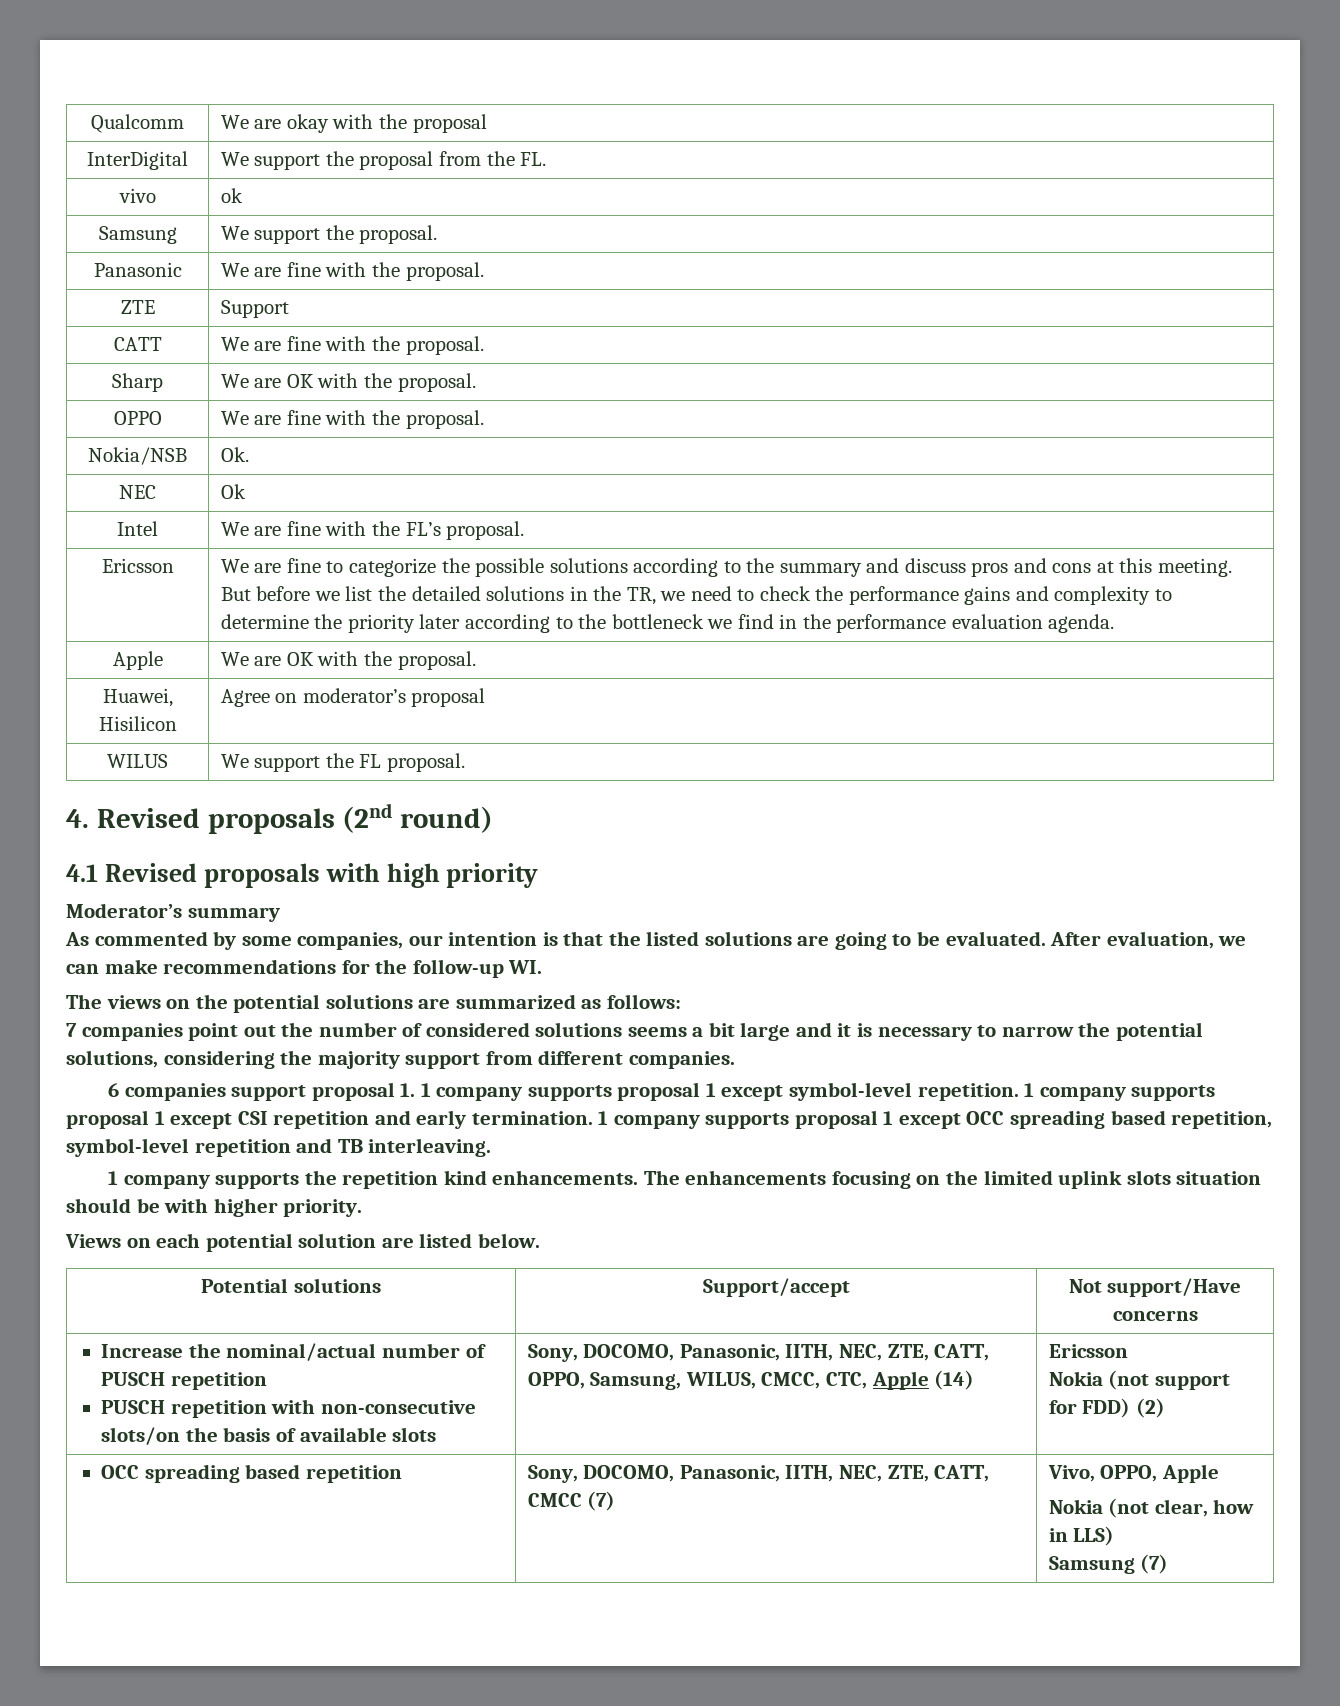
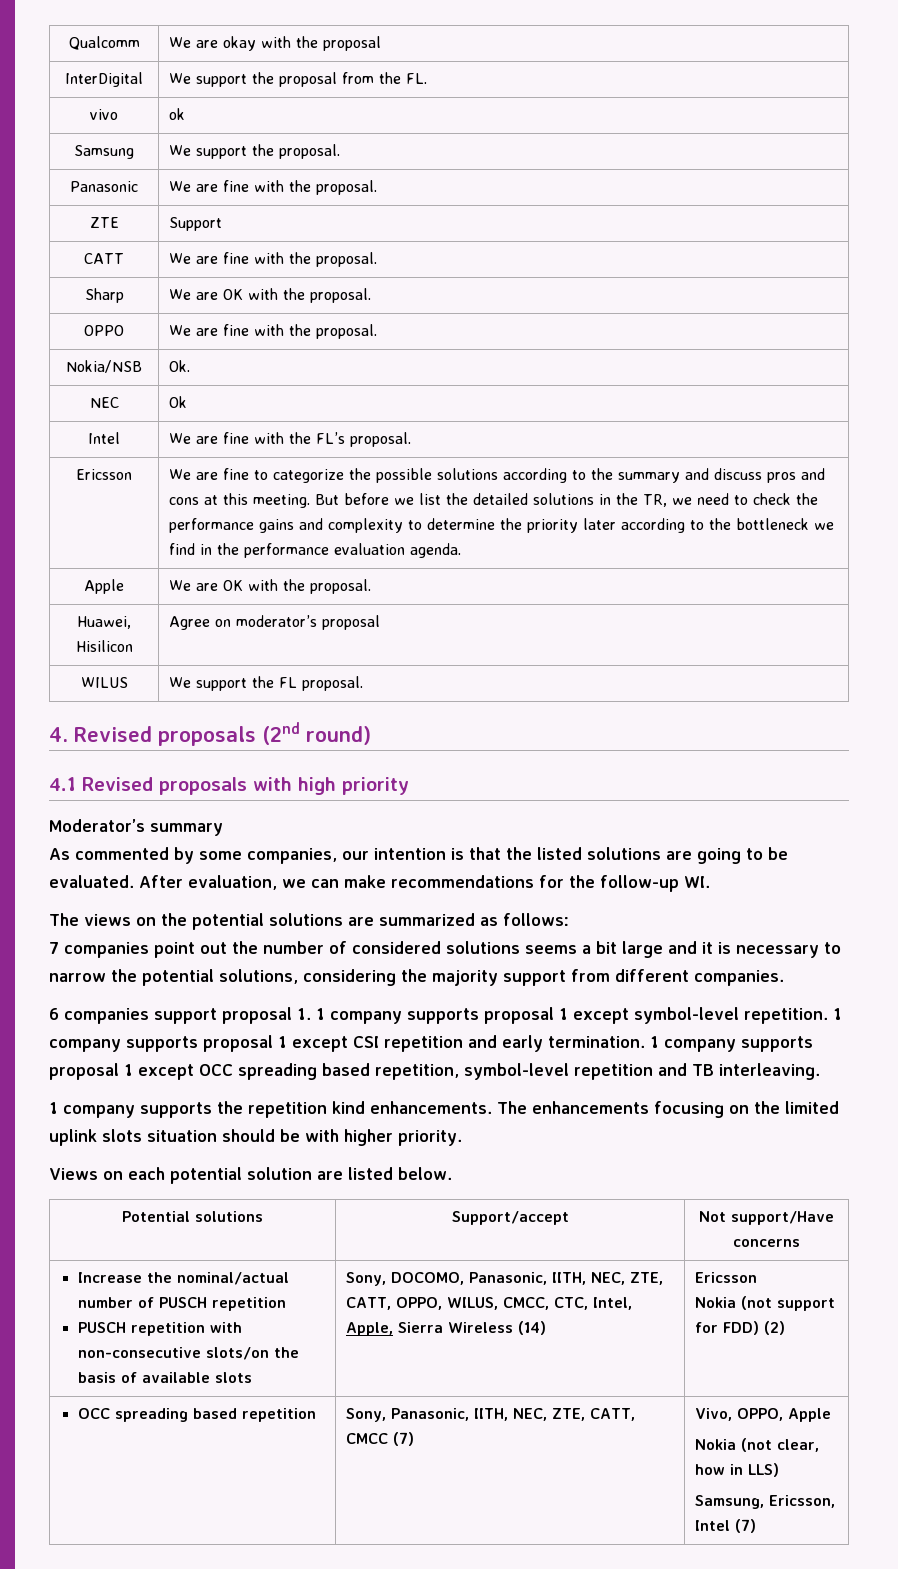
[590,1372,682,1390] Samsung, -> (443, 1303) none
[871,1371,929,1390] Apple -> [593,1297,633,1310] [346,1322,514,1336] Intel, Apple, Sierra Wireless
[583,1465,675,1482] DOCOMO, -> (387, 1415) none
[1048,1556,1135,1574] Samsung -> [695,1495,836,1509] [695,1520,731,1531] Samsung, Ericsson, Intel

